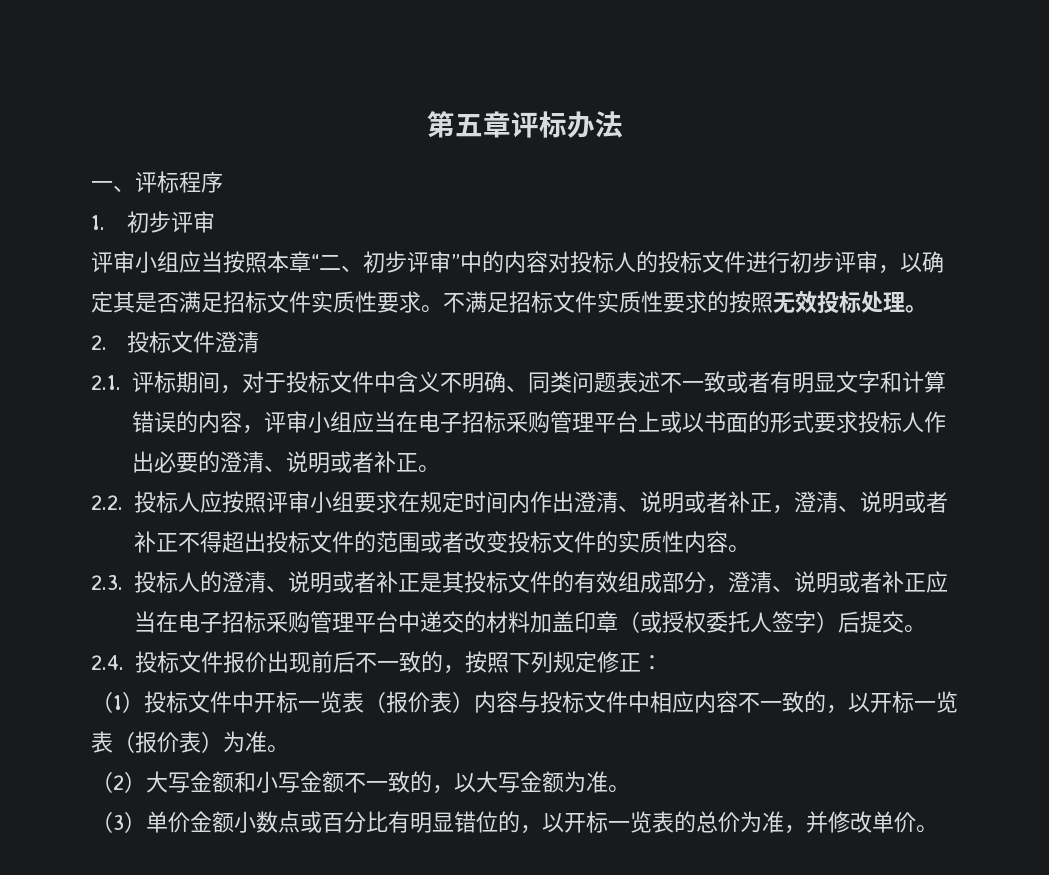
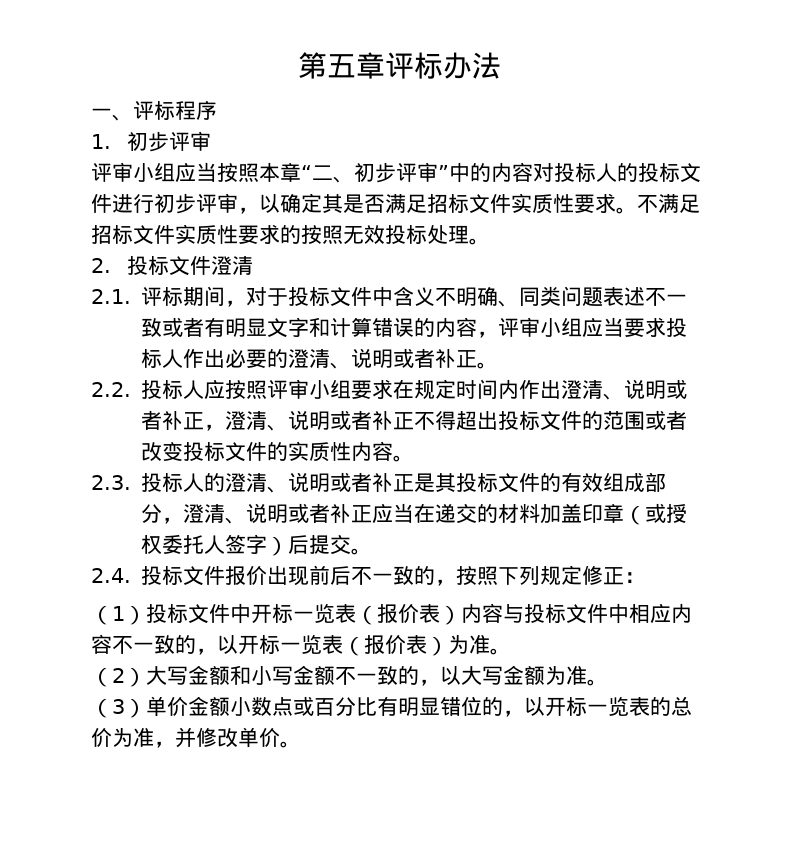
[396,411,814,433] 在电子招标采购管理平台上或以书面的形式 -> (625, 327) none
[178,611,420,633] 电子招标采购管理平台中 -> (436, 513) none

